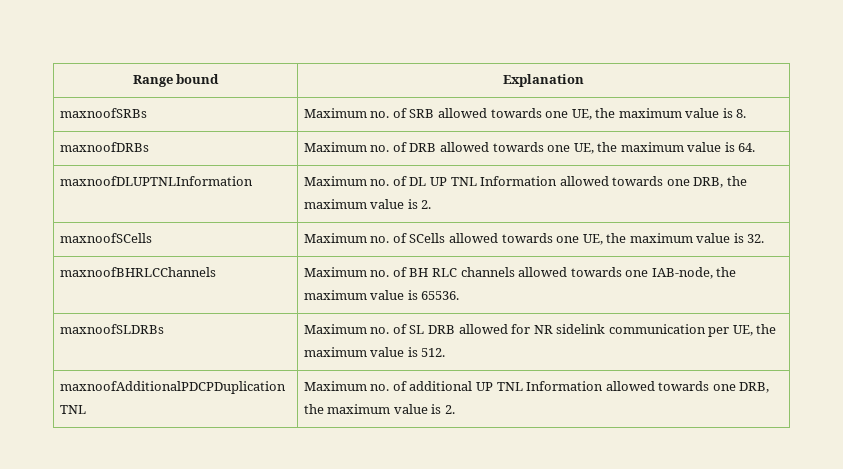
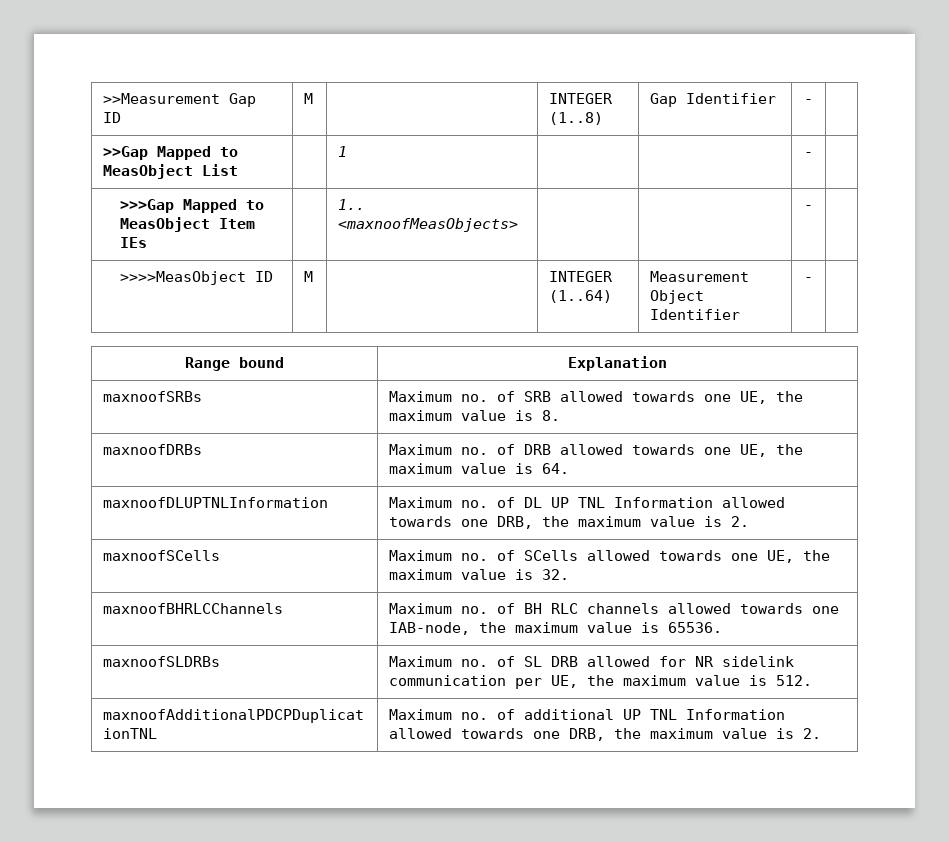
(132, 81) none -> [102,93,256,107] [102,112,121,123] [303,93,313,104] [548,93,613,104] [548,112,603,125] [649,93,776,107] [804,99,813,104] [102,146,238,160] [102,164,238,179] [337,146,347,157] [804,152,813,157] [119,199,264,213] [119,217,255,232] [119,237,147,248] [337,199,365,210] [337,218,518,232] [804,205,813,210] [119,271,273,285] [303,271,313,282] [548,271,613,282] [548,290,612,303] [649,271,749,282] [649,290,704,304] [649,309,740,320] [804,277,813,282] >>Measurement Gap ID | M | | INTEGER (1..8) | Gap Identifier | - | // >>Gap Mapped to MeasObject List | | 1 | | | - | // >>>Gap Mapped to MeasObject Item IEs | | 1.. <maxnoofMeasObjects> | | | - | // >>>>MeasObject ID | M | | INTEGER (1..64) | Measurement Object Identifier | - | //

